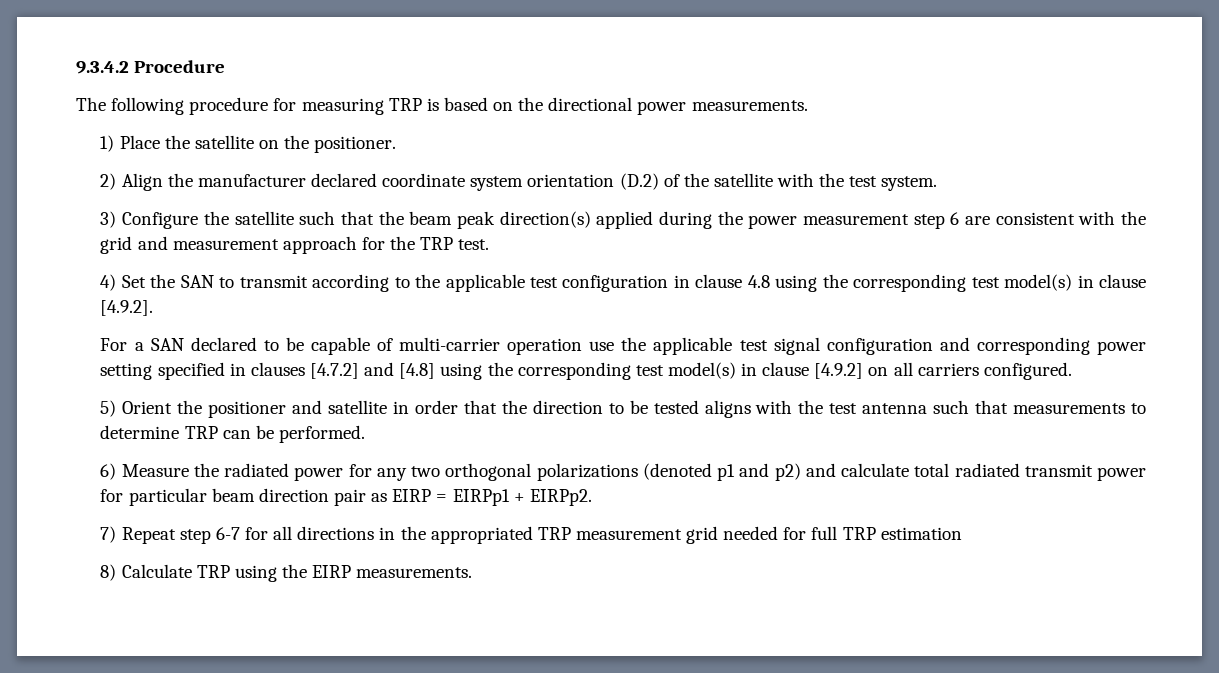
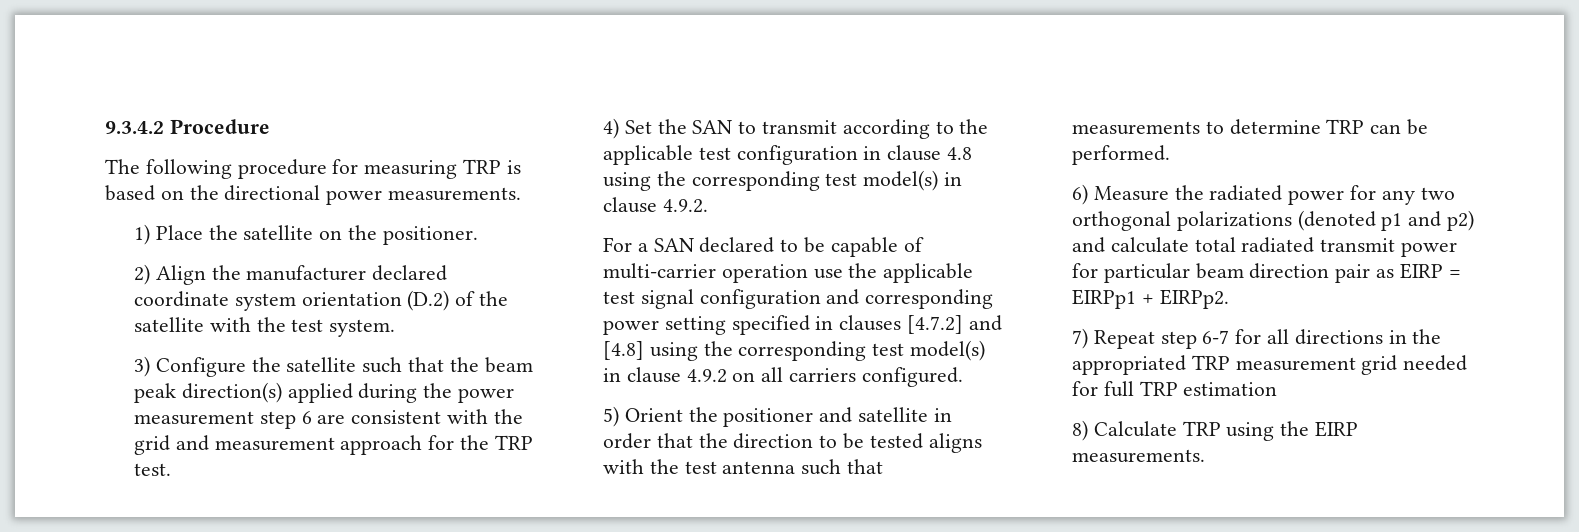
[100,300,154,316] [4.9.2]. -> [662,199,708,213] 4.9.2.
[814,363,864,379] [4.9.2] -> [686,369,727,383] 4.9.2

